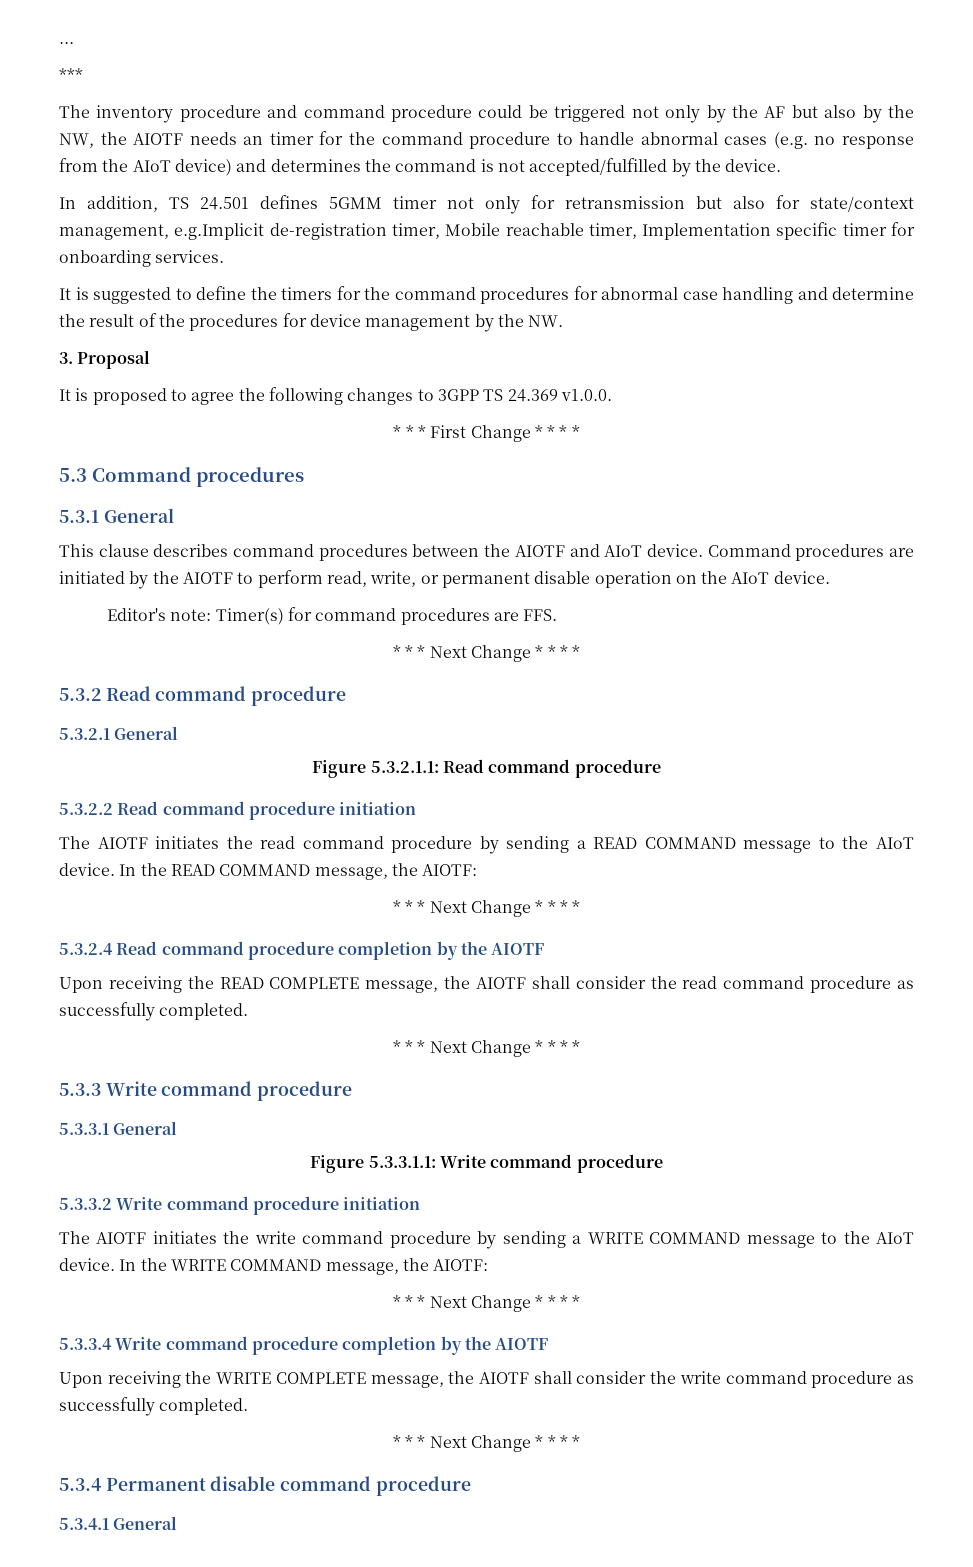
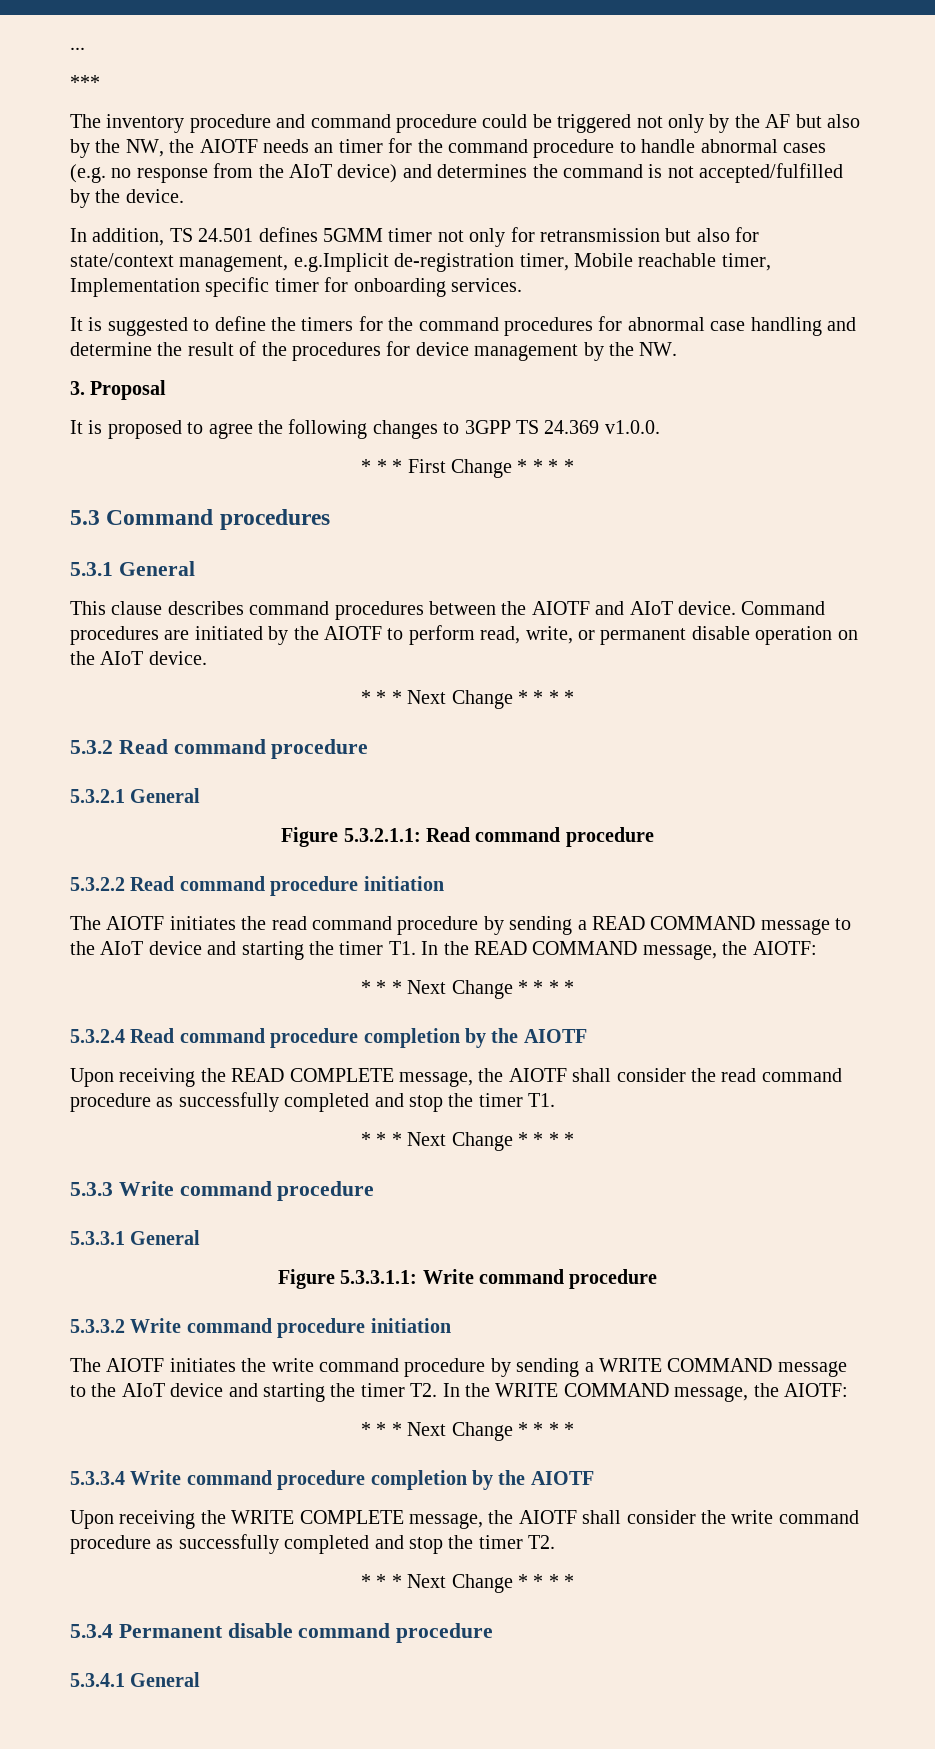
[106,607,558,625] // Editor's note: Timer(s) for command procedures are FFS. -> (207, 658) none
[59,863,115,876] device. -> [148,941,416,960] device and starting the timer T1.
[159,1003,249,1020] completed. -> [284,1093,556,1112] completed and stop the timer T1.
[59,1258,115,1271] device. -> [170,1383,438,1402] device and starting the timer T2.
[159,1398,249,1415] completed. -> [284,1535,556,1554] completed and stop the timer T2.

